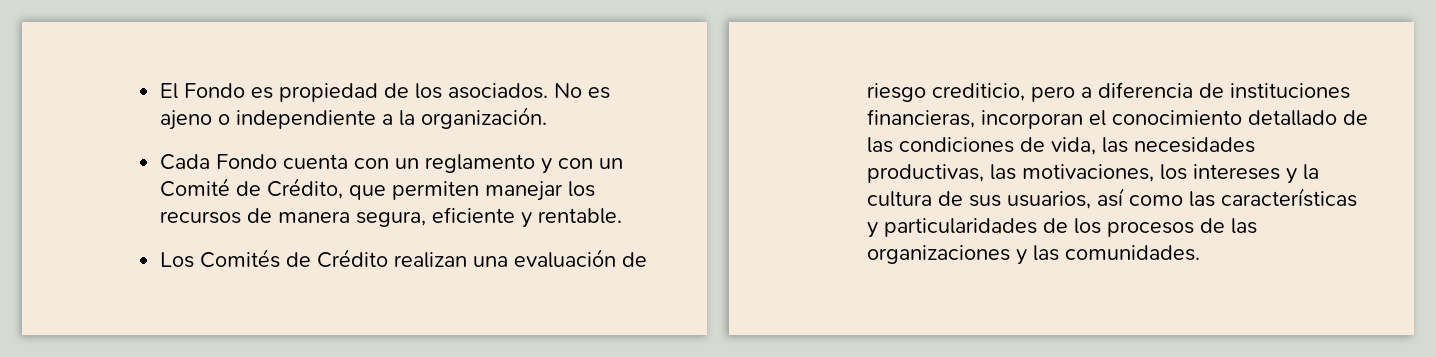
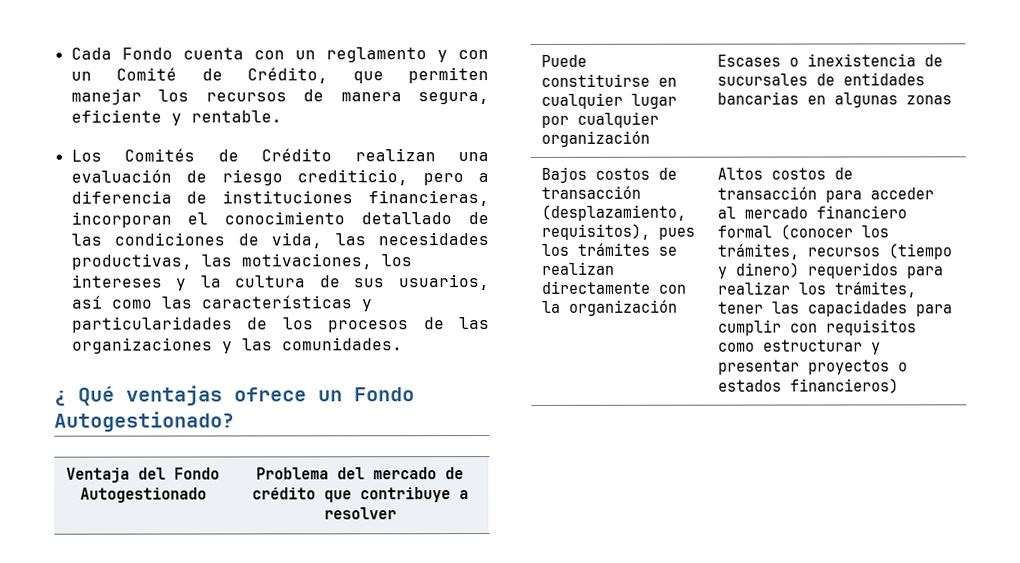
[160,83,611,102] [160,107,548,130] El Fondo es propiedad de los asociados. No es ajeno o independiente a la organización. // -> (70, 53) none
(1201, 253) none -> [54,385,415,406] [54,411,235,432] [66,467,220,483] [79,487,207,503] [256,467,464,480] [251,487,469,503] [323,507,397,520] [540,54,587,67] [540,73,677,87] [540,92,677,109] [540,111,659,128] [540,130,650,147] [716,53,943,67] [716,72,925,86] [716,91,952,108] [540,166,677,183] [540,185,641,199] [540,204,686,221] [540,223,695,240] [540,242,677,256] [540,261,614,275] [540,280,687,294] [541,299,678,316] [716,167,853,180] [716,186,934,203] [716,205,907,219] [716,224,889,240] [716,243,952,260] [716,262,943,279] [717,281,917,298] [717,300,953,317] [717,319,917,336] [717,339,881,355] [717,359,908,375] [717,378,899,394] // ¿ Qué ventajas ofrece un Fondo Autogestionado? // Ventaja del Fondo Autogestionado | Problema del mercado de crédito que contribuye a resolver // Puede constituirse en cualquier lugar por cualquier organización | Escases o inexistencia de sucursales de entidades bancarias en algunas zonas // Bajos costos de transacción (desplazamiento, requisitos), pues los trámites se realizan directamente con la organización | Altos costos de transacción para acceder al mercado financiero formal (conocer los trámites, recursos (tiempo y dinero) requeridos para realizar los trámites, tener las capacidades para cumplir con requisitos como estructurar y presentar proyectos o estados financieros)

